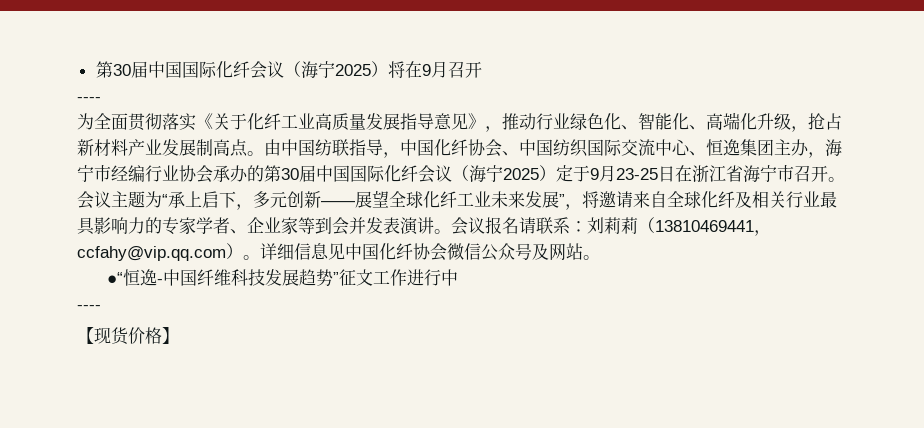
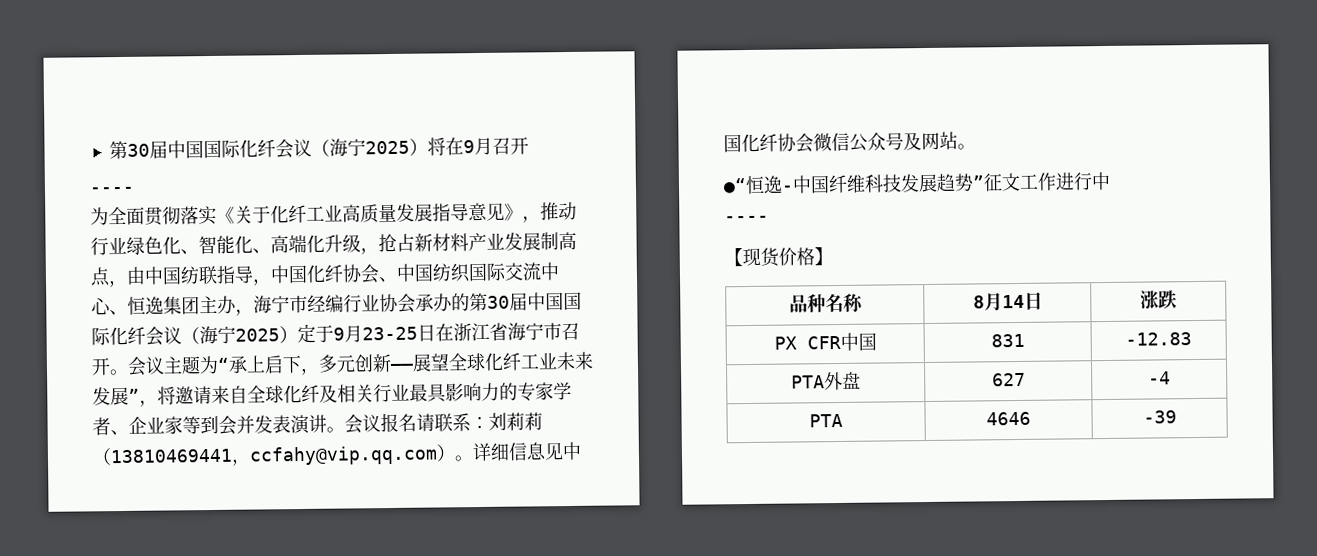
[247,151,264,156] 。 -> [108,279,128,288] ，
(179, 335) none -> [788,293,864,313] [972,291,1043,312] [1140,290,1177,310] [773,332,877,351] [990,333,1025,348] [1125,332,1192,346] [791,371,861,391] [991,372,1026,387] [1148,371,1171,385] [809,413,843,428] [986,411,1031,426] [1142,410,1177,424] // 品种名称 | 8月14日 | 涨跌 // PX CFR中国 | 831 | -12.83 // PTA外盘 | 627 | -4 // PTA | 4646 | -39

